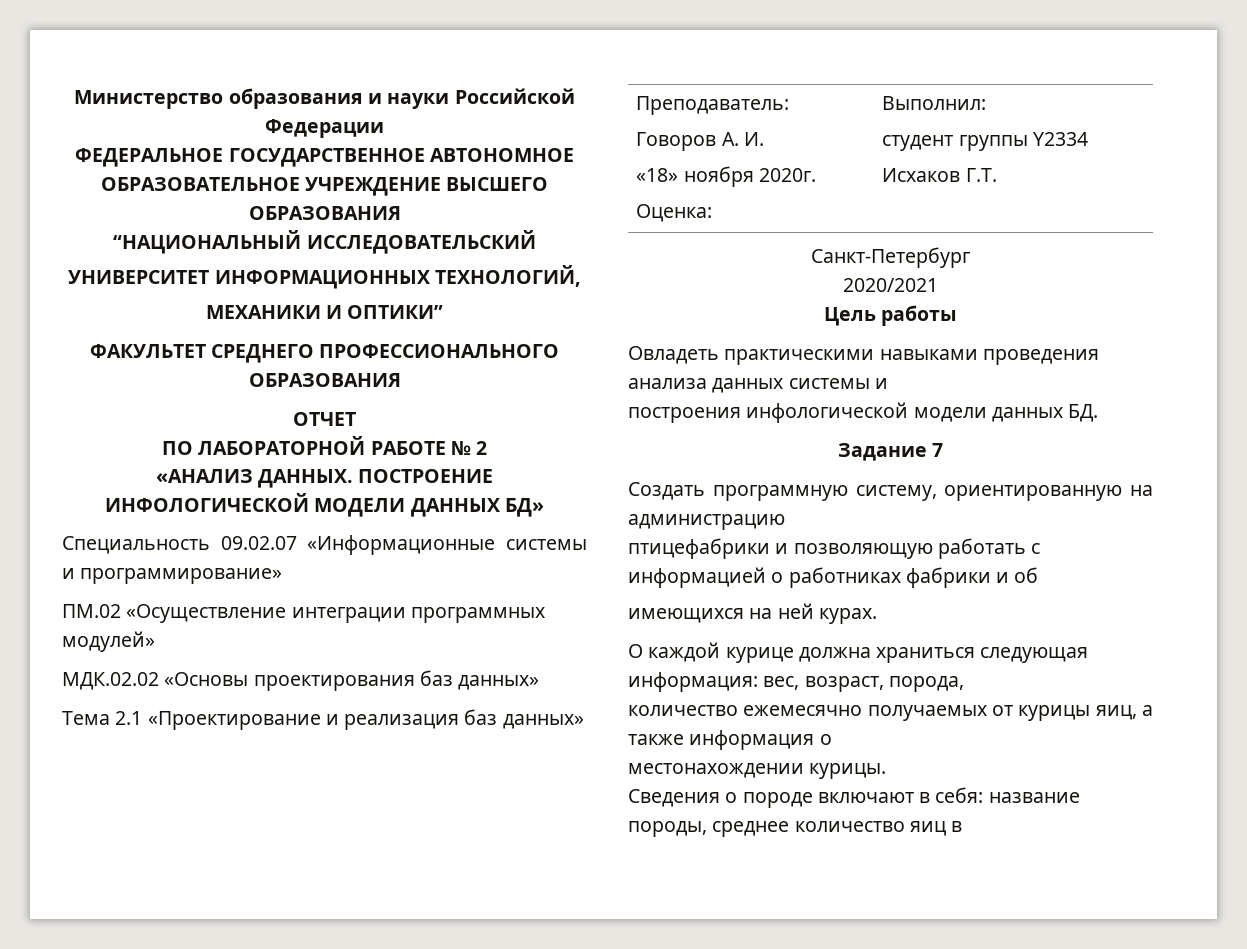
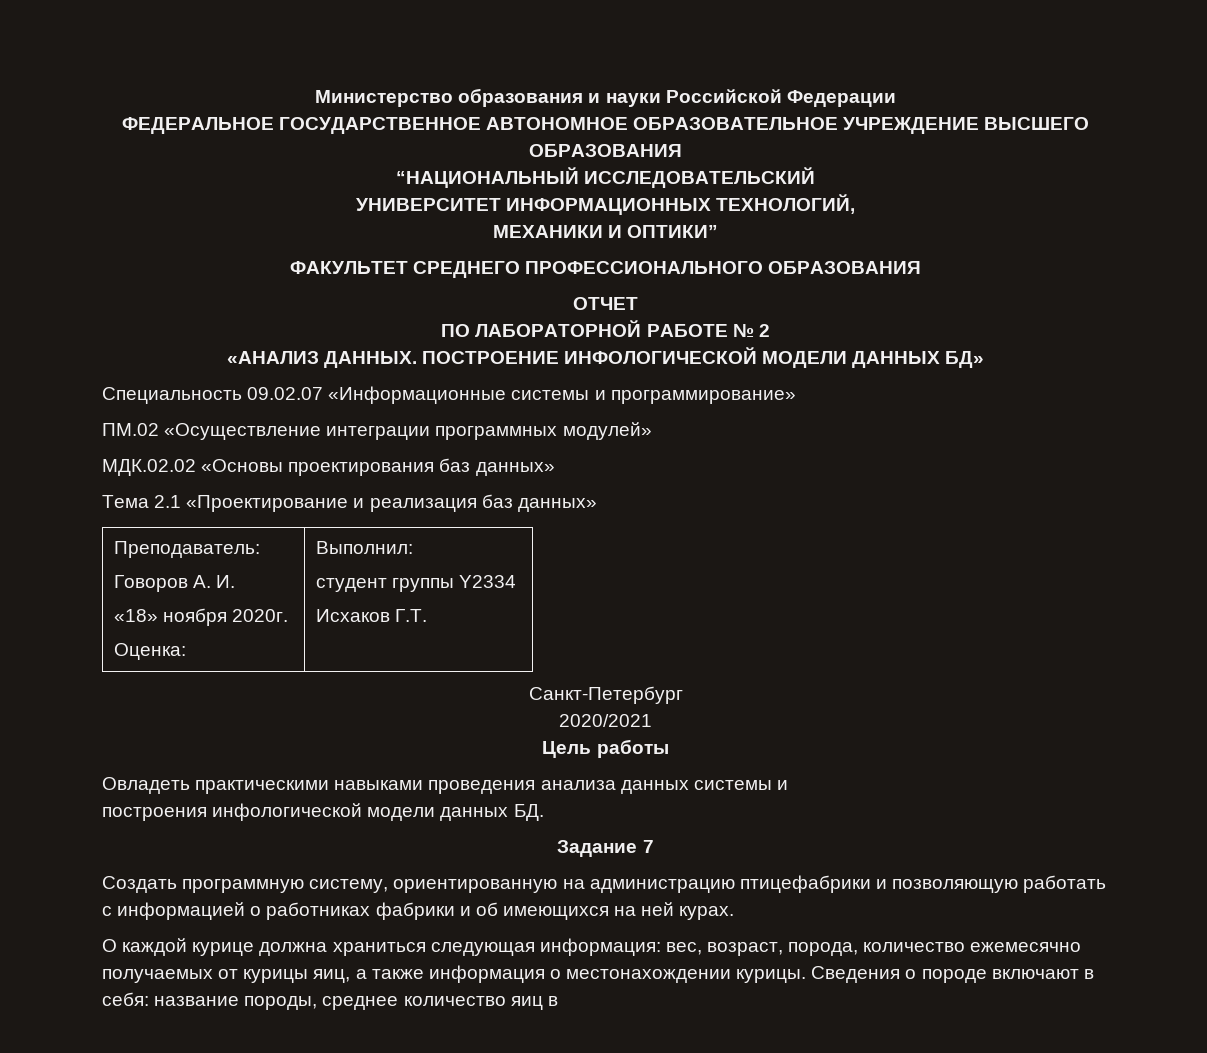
(785, 522) // -> (735, 886) none
(1039, 575) // -> (498, 909) none
(964, 684) // -> (859, 949) none
(832, 739) // -> (561, 974) none
(887, 771) // -> (807, 976) none

